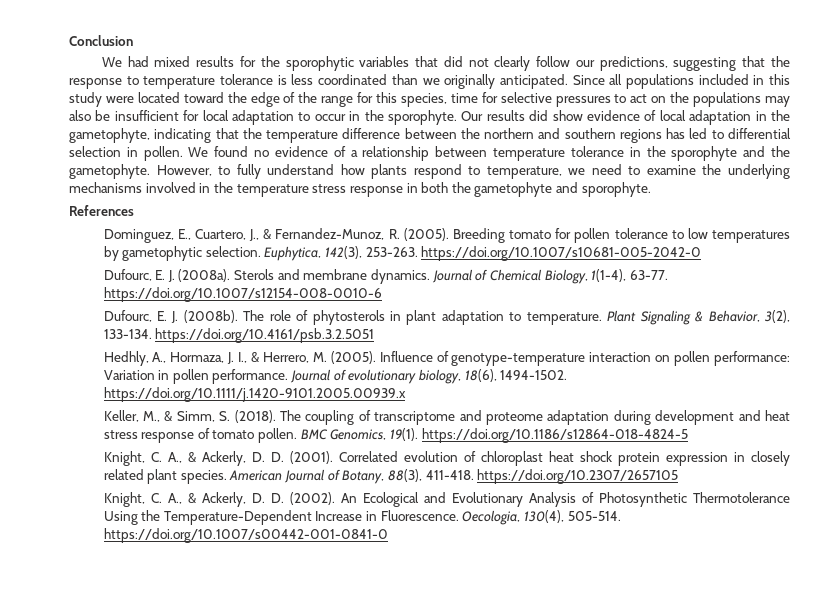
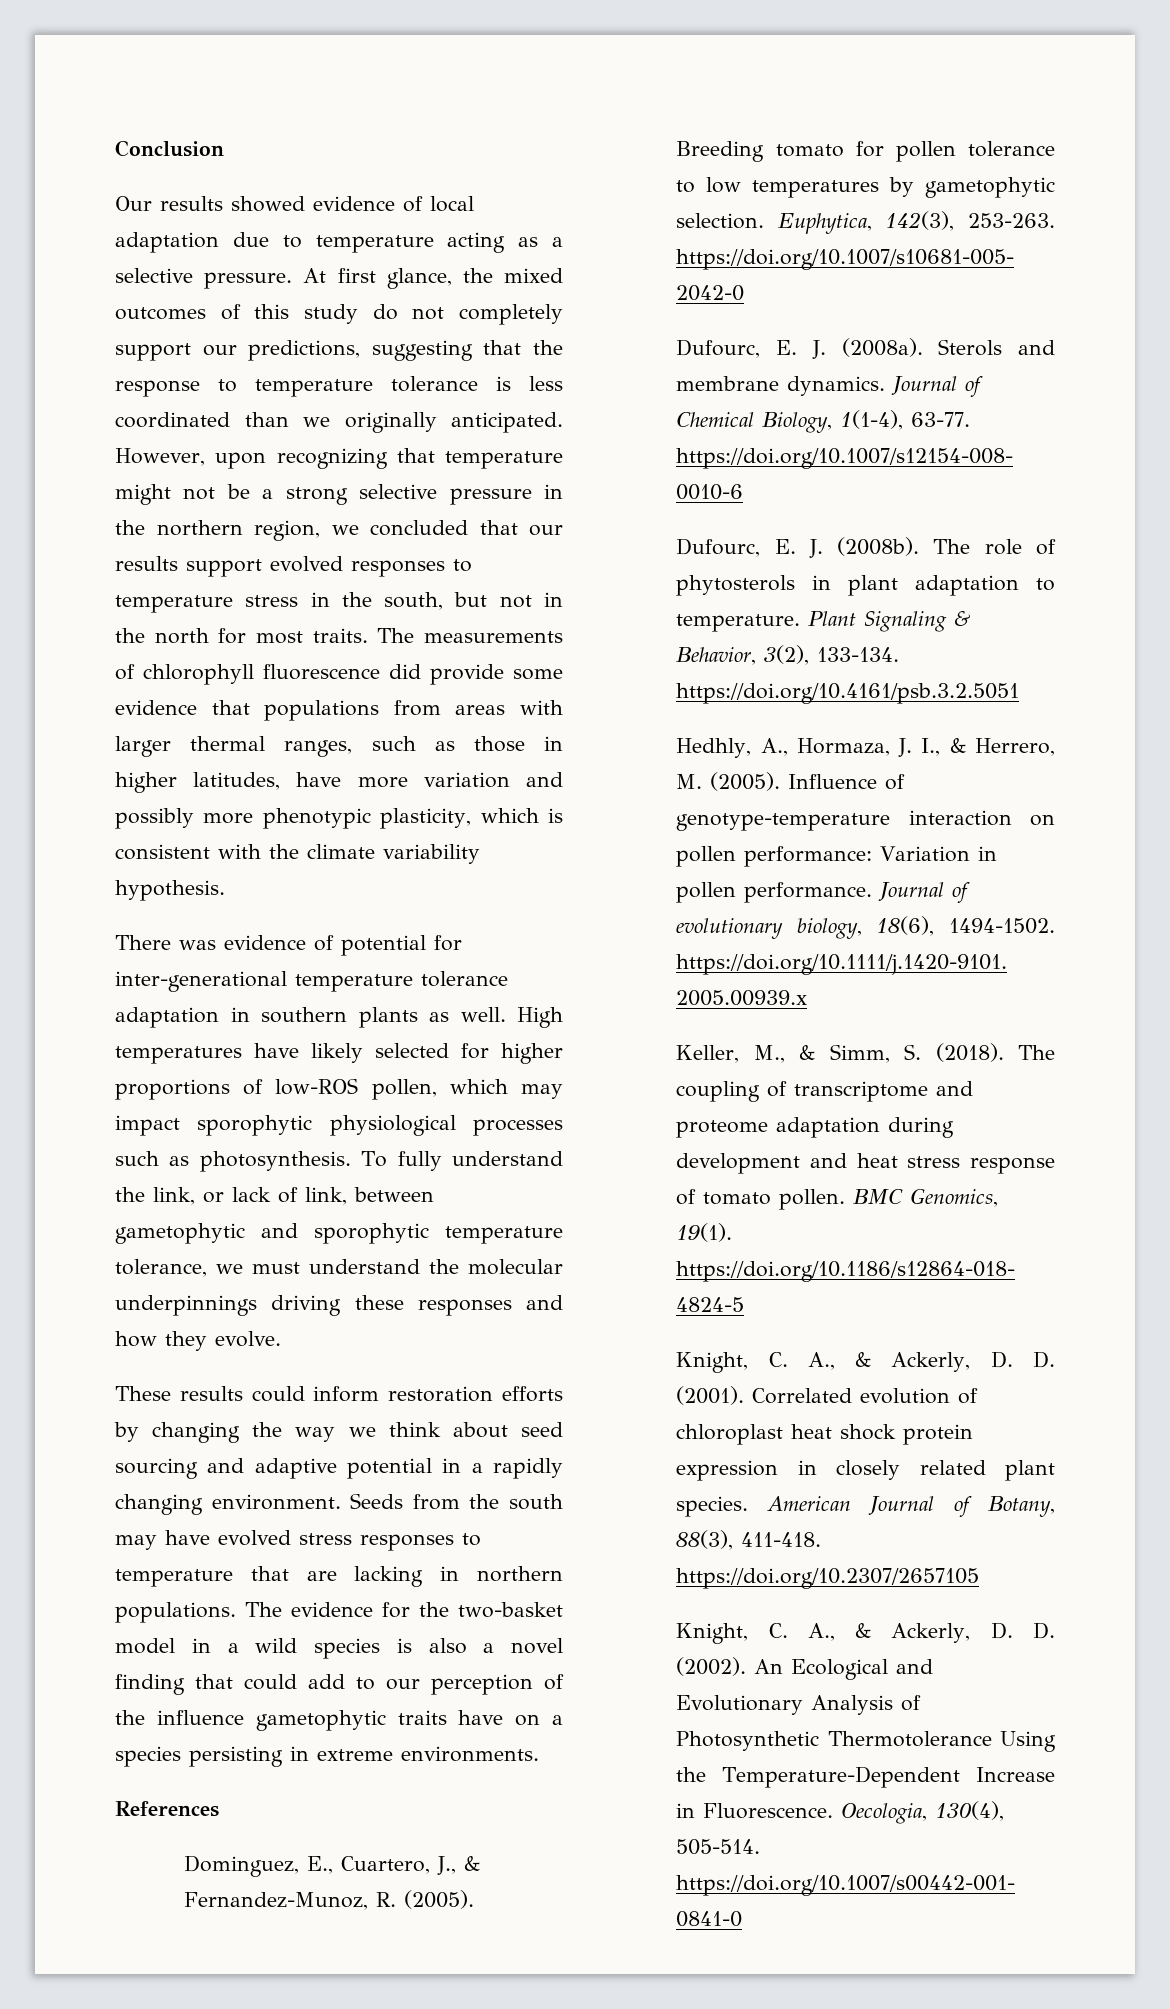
[101,56,571,71] We had mixed results for the sporophytic variables that did not clearly follow -> [115,196,474,212] [115,232,563,253] [115,268,563,289] [115,304,563,325] [115,343,191,361] Our results showed evidence of local adaptation due to temperature acting as a selective pressure. At first glance, the mixed outcomes of this study do not completely support
[572,74,790,89] [69,92,791,107] [69,110,790,125] [69,128,791,143] [69,146,791,161] [69,164,790,179] [69,182,651,197] Since all populations included in this study were located toward the edge of the range for this species, time for selective pressures to act on the populations may also be insufficient for local adaptation to occur in the sporophyte. Our results did show evidence of local adaptation in the gametophyte, indicating that the temperature difference between the northern and southern regions has led to differential selection in pollen. We found no evidence of a relationship between temperature tolerance in the sporophyte and the gametophyte. However, to fully understand how plants respond to temperature, we need to examine the underlying mechanisms involved in the temperature stress response in both the gametophyte and sporophyte. -> [115,448,563,469] [115,484,563,505] [115,520,563,541] [115,556,472,577] [115,592,563,613] [115,628,563,644] [115,664,563,685] [115,700,563,721] [115,736,563,757] [115,772,563,793] [115,808,563,829] [115,844,480,864] [115,880,225,901] [115,935,462,956] [115,971,508,992] [115,1007,563,1028] [115,1043,563,1064] [115,1078,563,1100] [115,1115,563,1136] [115,1151,563,1172] [115,1187,434,1205] [115,1223,563,1244] [115,1259,563,1277] [115,1295,563,1316] [115,1331,281,1351] [115,1386,563,1402] [114,1422,563,1443] [115,1458,563,1479] [115,1493,563,1515] [115,1530,481,1551] [115,1566,563,1587] [115,1602,563,1623] [115,1638,563,1659] [115,1674,564,1695] [115,1710,563,1731] [115,1746,539,1767] However, upon recognizing that temperature might not be a strong selective pressure in the northern region, we concluded that our results support evolved responses to temperature stress in the south, but not in the north for most traits. The measurements of chlorophyll fluorescence did provide some evidence that populations from areas with larger thermal ranges, such as those in higher latitudes, have more variation and possibly more phenotypic plasticity, which is consistent with the climate variability hypothesis. // There was evidence of potential for inter-generational temperature tolerance adaptation in southern plants as well. High temperatures have likely selected for higher proportions of low-ROS pollen, which may impact sporophytic physiological processes such as photosynthesis. To fully understand the link, or lack of link, between gametophytic and sporophytic temperature tolerance, we must understand the molecular underpinnings driving these responses and how they evolve. // These results could inform restoration efforts by changing the way we think about seed sourcing and adaptive potential in a rapidly changing environment. Seeds from the south may have evolved stress responses to temperature that are lacking in northern populations. The evidence for the two-basket model in a wild species is also a novel finding that could add to our perception of the influence gametophytic traits have on a species persisting in extreme environments.

